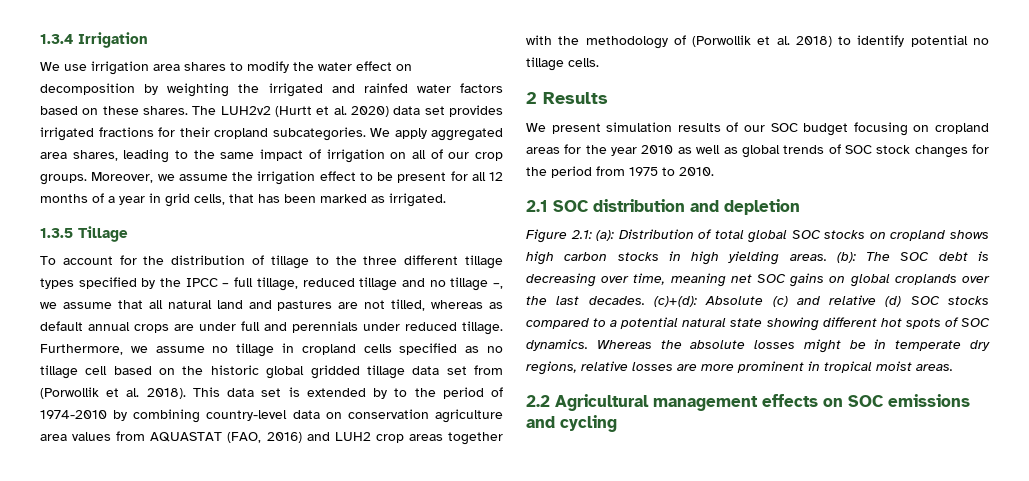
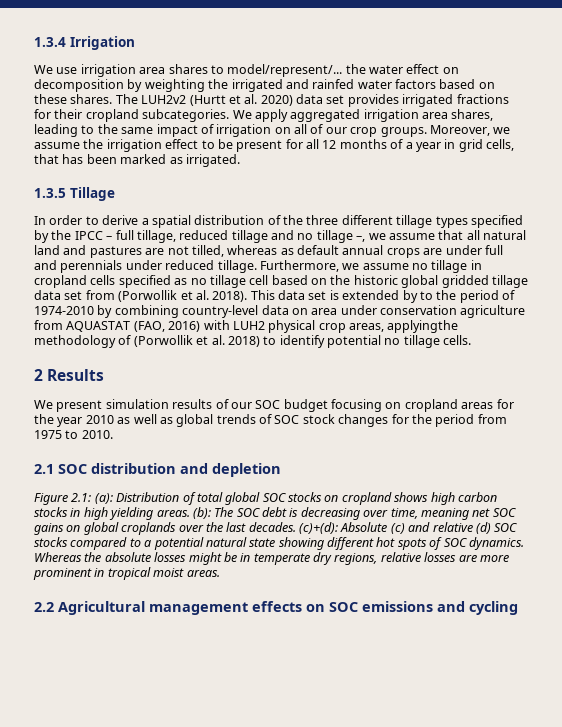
[247,61,289,73] modify -> [227,64,343,77] model/represent/...
(503, 134) none -> [363,109,419,122] irrigation
[40,255,329,269] To account for the distribution of tillage to -> [34,215,281,228] In order to derive a spatial distribution of
[347,409,504,423] [40,431,504,445] [526,35,580,45] conservation agriculture area values from AQUASTAT (FAO, 2016) and LUH2 crop areas together with the -> [311,305,526,318] [34,320,459,333] area under conservation agriculture from AQUASTAT (FAO, 2016) with LUH2 physical crop areas, applyingthe

